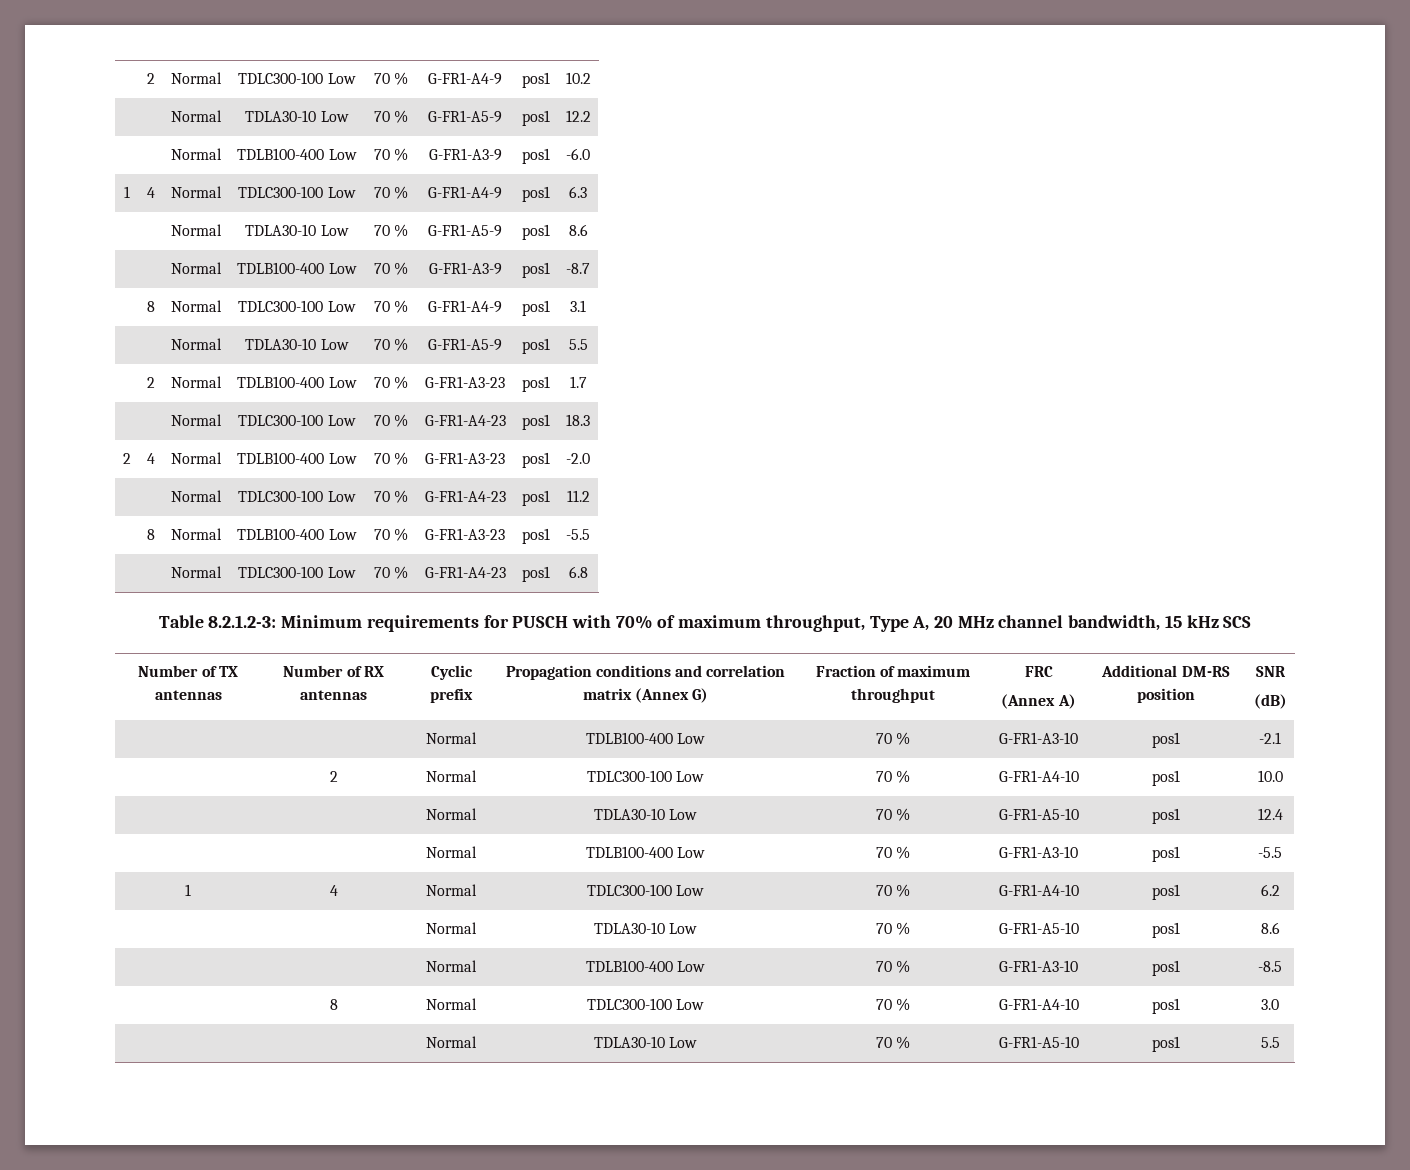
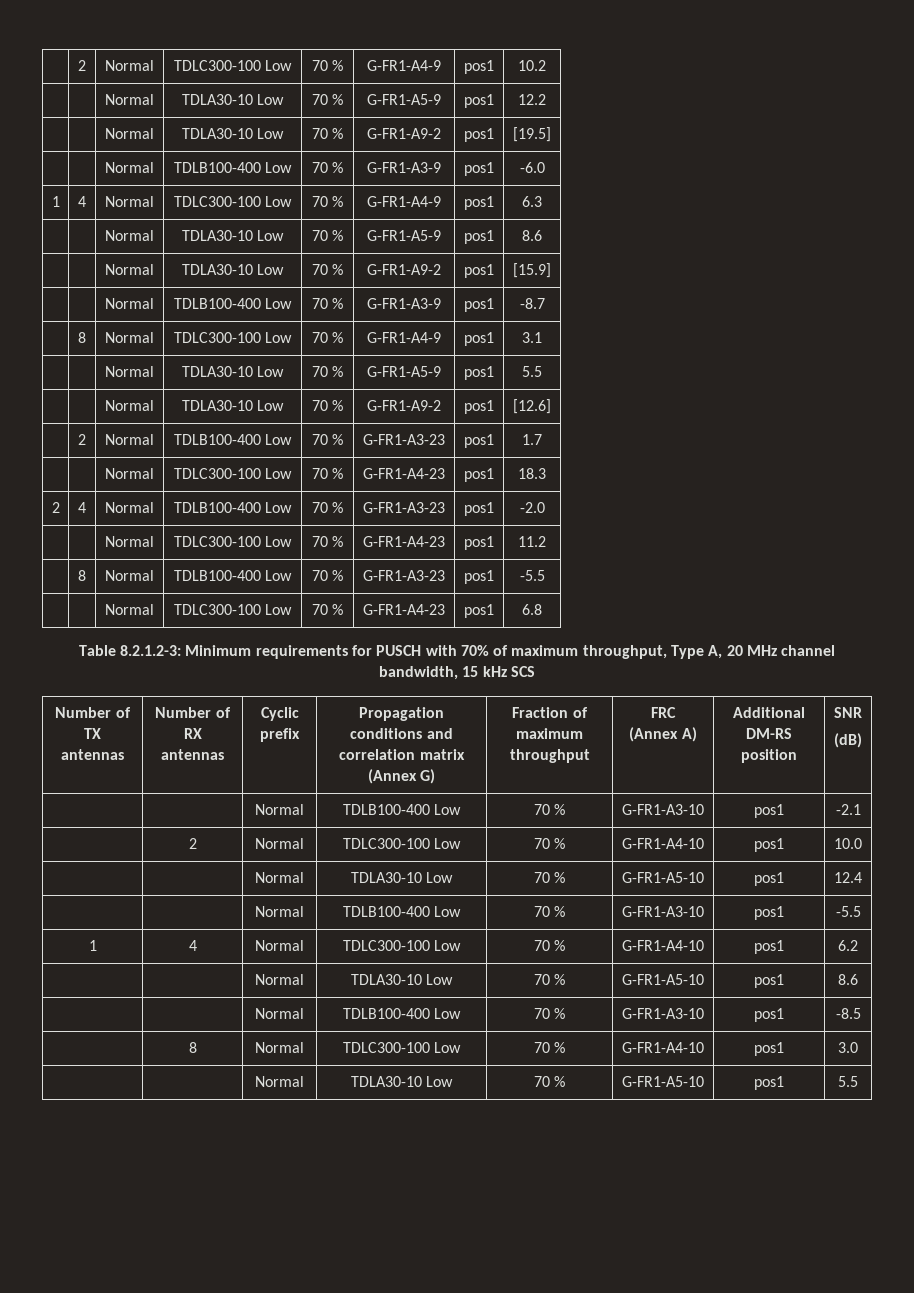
(591, 116) none -> [105,128,154,139] [181,128,285,139] [311,128,344,139] [367,128,441,139] [464,128,494,142] [513,127,551,142] // | | Normal | TDLA30-10 Low | 70 % | G-FR1-A9-2 | pos1 | [19.5]
(588, 230) none -> [105,264,154,275] [181,264,285,275] [311,264,344,275] [367,264,441,275] [464,264,494,278] [513,263,551,278] // | | Normal | TDLA30-10 Low | 70 % | G-FR1-A9-2 | pos1 | [15.9]
(588, 344) none -> [105,400,154,411] [181,400,285,411] [311,400,344,411] [367,400,441,411] [464,400,494,414] [513,399,551,414] // | | Normal | TDLA30-10 Low | 70 % | G-FR1-A9-2 | pos1 | [12.6]

